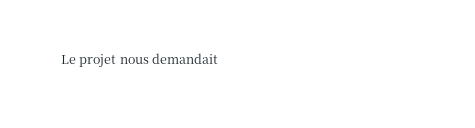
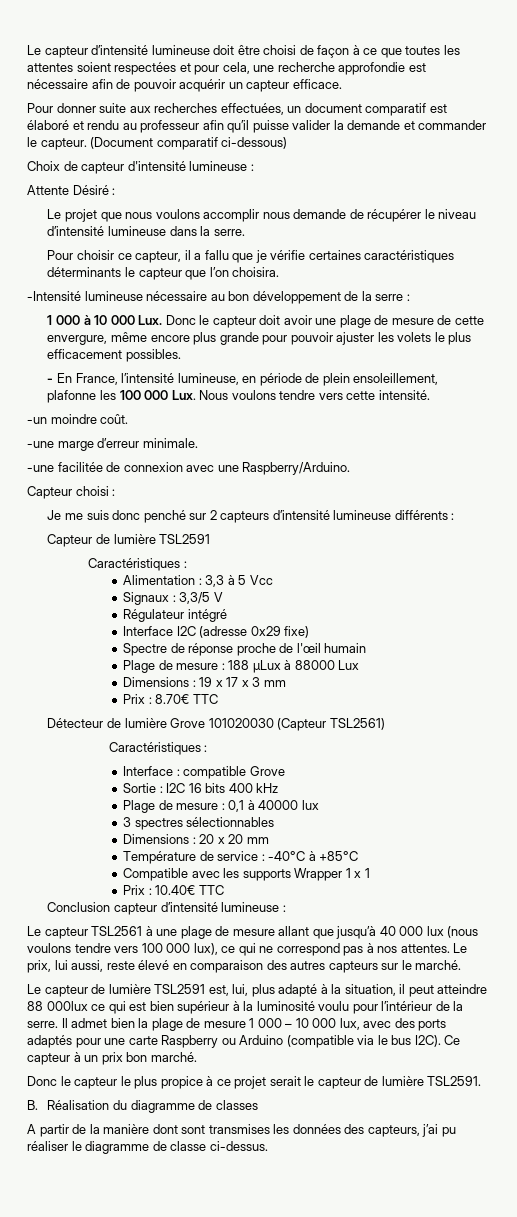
[61,53,219,68] Le projet nous demandait -> [27,45,460,58] [27,62,426,75] [27,79,342,92] [27,103,447,116] [27,120,487,133] [27,137,288,150] [27,161,254,174] [27,185,116,195] [47,209,477,222] [47,226,245,236] [47,250,455,263] [47,267,280,280] [27,291,410,304] [47,315,484,328] [47,332,472,345] [47,349,182,362] [47,373,439,386] [47,390,430,403] [27,414,129,424] [27,438,198,451] [27,462,351,475] [27,486,116,499] [47,510,455,523] [47,534,211,547] [88,558,187,571] [123,575,273,587] [123,592,223,605] [123,609,227,622] [123,626,310,638] [123,643,367,656] [123,660,360,673] [123,677,286,687] [123,694,218,704] [47,718,385,731] [108,742,208,755] [123,766,285,779] [123,783,279,793] [123,800,319,813] [123,817,275,830] [123,834,269,844] [123,851,359,864] [123,868,370,881] [123,885,224,895] [47,902,286,915] [27,926,479,939] [27,943,468,956] [27,960,462,973] [27,984,488,997] [27,1001,464,1014] [27,1018,447,1031] [27,1035,461,1048] [27,1052,197,1065] [27,1076,482,1089] [27,1100,258,1113] [27,1124,456,1137] [27,1141,268,1154] Le capteur d’intensité lumineuse doit être choisi de façon à ce que toutes les attentes soient respectées et pour cela, une recherche approfondie est nécessaire afin de pouvoir acquérir un capteur efficace. // Pour donner suite aux recherches effectuées, un document comparatif est élaboré et rendu au professeur afin qu’il puisse valider la demande et commander le capteur. (Document comparatif ci-dessous) // Choix de capteur d'intensité lumineuse : // Attente Désiré : // Le projet que nous voulons accomplir nous demande de récupérer le niveau d’intensité lumineuse dans la serre. // Pour choisir ce capteur, il a fallu que je vérifie certaines caractéristiques déterminants le capteur que l’on choisira. // -Intensité lumineuse nécessaire au bon développement de la serre : // 1 000 à 10 000 Lux. Donc le capteur doit avoir une plage de mesure de cette envergure, même encore plus grande pour pouvoir ajuster les volets le plus efficacement possibles. // - En France, l’intensité lumineuse, en période de plein ensoleillement, plafonne les 100 000 Lux. Nous voulons tendre vers cette intensité. // -un moindre coût. // -une marge d’erreur minimale. // -une facilitée de connexion avec une Raspberry/Arduino. // Capteur choisi : // Je me suis donc penché sur 2 capteurs d’intensité lumineuse différents : // Capteur de lumière TSL2591 // Caractéristiques : // Alimentation : 3,3 à 5 Vcc // Signaux : 3,3/5 V // Régulateur intégré // Interface I2C (adresse 0x29 fixe) // Spectre de réponse proche de l'œil humain // Plage de mesure : 188 µLux à 88000 Lux // Dimensions : 19 x 17 x 3 mm // Prix : 8.70€ TTC // Détecteur de lumière Grove 101020030 (Capteur TSL2561) // Caractéristiques : // Interface : compatible Grove // Sortie : I2C 16 bits 400 kHz // Plage de mesure : 0,1 à 40000 lux // 3 spectres sélectionnables // Dimensions : 20 x 20 mm // Température de service : -40°C à +85°C // Compatible avec les supports Wrapper 1 x 1 // Prix : 10.40€ TTC // Conclusion capteur d’intensité lumineuse : // Le capteur TSL2561 à une plage de mesure allant que jusqu’à 40 000 lux (nous voulons tendre vers 100 000 lux), ce qui ne correspond pas à nos attentes. Le prix, lui aussi, reste élevé en comparaison des autres capteurs sur le marché. // Le capteur de lumière TSL2591 est, lui, plus adapté à la situation, il peut atteindre 88 000lux ce qui est bien supérieur à la luminosité voulu pour l’intérieur de la serre. Il admet bien la plage de mesure 1 000 – 10 000 lux, avec des ports adaptés pour une carte Raspberry ou Arduino (compatible via le bus I2C). Ce capteur à un prix bon marché. // Donc le capteur le plus propice à ce projet serait le capteur de lumière TSL2591. // B. Réalisation du diagramme de classes // A partir de la manière dont sont transmises les données des capteurs, j’ai pu réaliser le diagramme de classe ci-dessus.

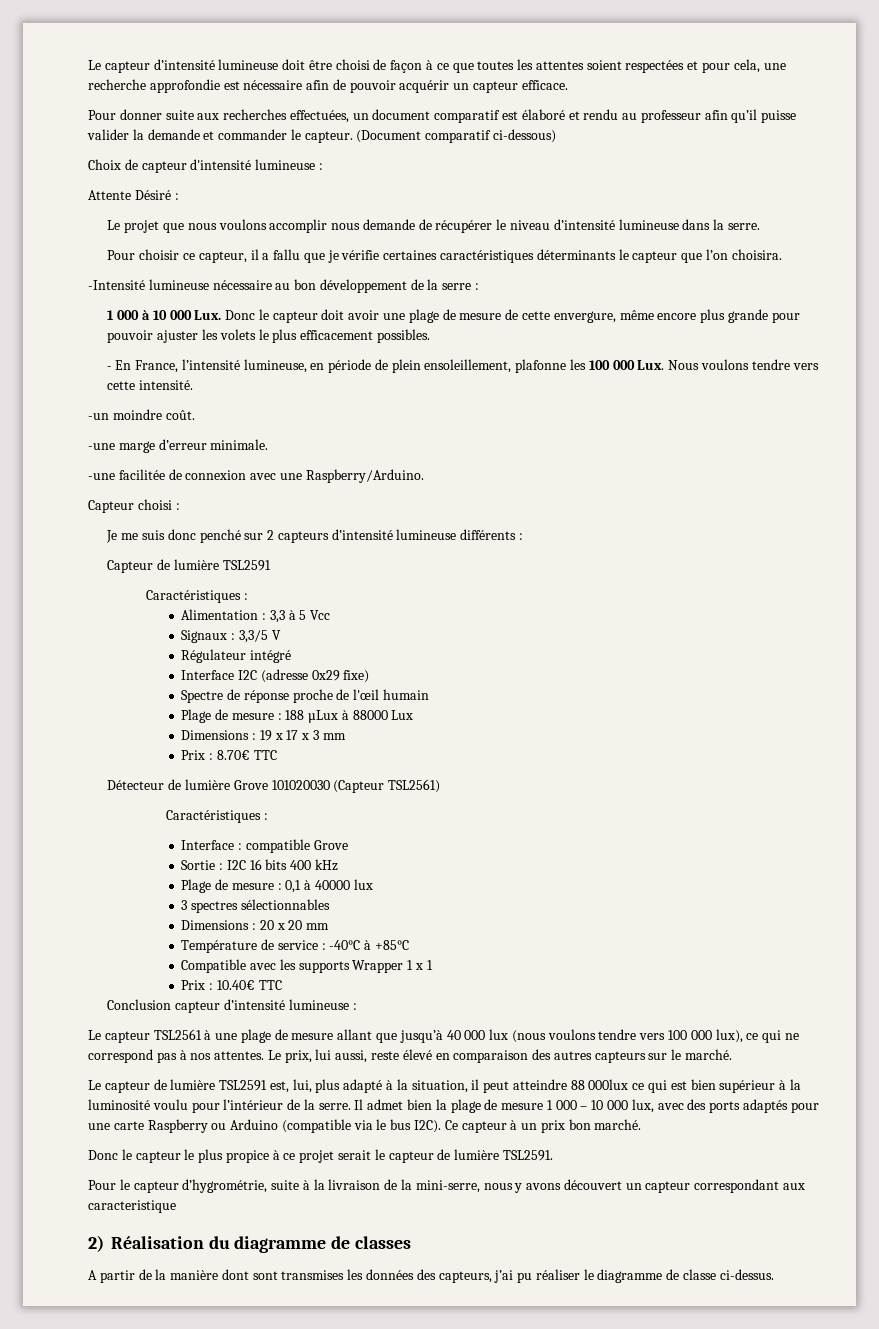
[27,1100,38,1110] B. -> [88,1179,806,1193] [88,1200,176,1213] [88,1235,104,1252] Pour le capteur d’hygrométrie, suite à la livraison de la mini-serre, nous y avons découvert un capteur correspondant aux caracteristique // 2)

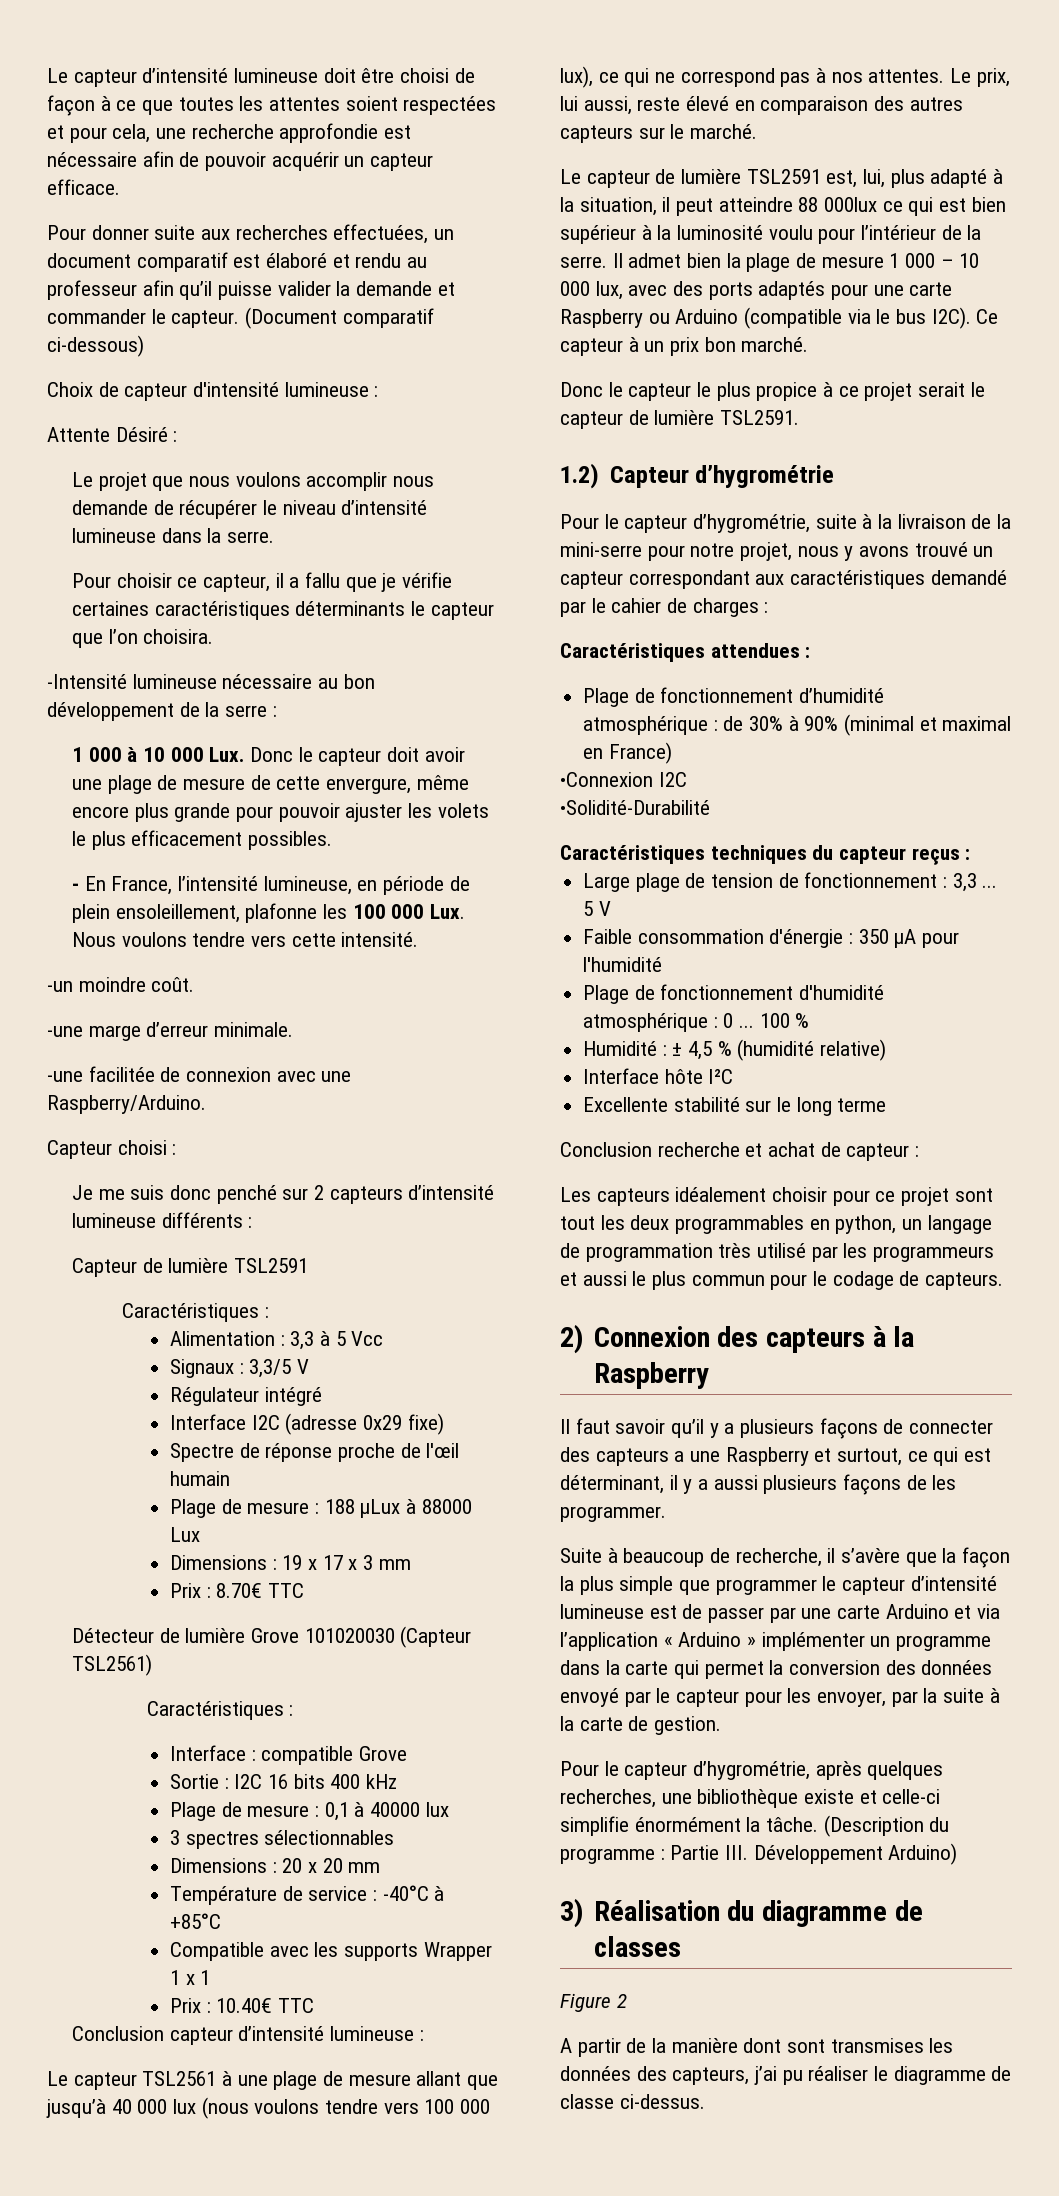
(553, 1155) none -> [560,463,835,489] // 1.2) Capteur d’hygrométrie
[415,1180,480,1193] mini-serre, -> [560,542,793,561] mini-serre pour notre projet,
[563,1179,622,1190] découvert -> [914,542,968,557] trouvé
[88,1200,176,1213] [88,1235,104,1252] caracteristique // 2) -> [790,570,1007,589] [560,598,769,617] [560,643,811,662] [583,687,885,707] [583,714,1012,736] [583,742,672,764] [560,772,687,787] [560,800,710,815] [560,845,971,865] [583,872,998,892] [583,901,611,916] [583,929,960,948] [583,957,663,972] [583,984,885,1004] [583,1013,810,1032] [583,1039,887,1061] [583,1068,734,1084] [583,1097,887,1116] [560,1142,920,1161] [560,1187,993,1206] [560,1215,992,1234] [560,1243,995,1262] [560,1271,1004,1290] [560,1325,915,1354] [593,1362,709,1389] [560,1418,994,1439] [560,1447,992,1466] [560,1474,957,1495] [560,1506,666,1522] [560,1547,1011,1568] [560,1576,997,1595] [560,1604,1001,1623] [560,1632,992,1651] [560,1660,993,1679] [560,1688,1000,1707] [560,1716,722,1735] [560,1761,944,1780] [560,1789,941,1808] [560,1815,950,1837] [560,1843,958,1865] [560,1899,583,1928] caractéristiques demandé par le cahier de charges : // Caractéristiques attendues : // Plage de fonctionnement d’humidité atmosphérique : de 30% à 90% (minimal et maximal en France) // •Connexion I2C // •Solidité-Durabilité // Caractéristiques techniques du capteur reçus : // Large plage de tension de fonctionnement : 3,3 ... 5 V // Faible consommation d'énergie : 350 µA pour l'humidité // Plage de fonctionnement d'humidité atmosphérique : 0 ... 100 % // Humidité : ± 4,5 % (humidité relative) // Interface hôte I²C // Excellente stabilité sur le long terme // Conclusion recherche et achat de capteur : // Les capteurs idéalement choisir pour ce projet sont tout les deux programmables en python, un langage de programmation très utilisé par les programmeurs et aussi le plus commun pour le codage de capteurs. // 2) Connexion des capteurs à la Raspberry // Il faut savoir qu’il y a plusieurs façons de connecter des capteurs a une Raspberry et surtout, ce qui est déterminant, il y a aussi plusieurs façons de les programmer. // Suite à beaucoup de recherche, il s’avère que la façon la plus simple que programmer le capteur d’intensité lumineuse est de passer par une carte Arduino et via l’application « Arduino » implémenter un programme dans la carte qui permet la conversion des données envoyé par le capteur pour les envoyer, par la suite à la carte de gestion. // Pour le capteur d’hygrométrie, après quelques recherches, une bibliothèque existe et celle-ci simplifie énormément la tâche. (Description du programme : Partie III. Développement Arduino) // 3)
(411, 1242) none -> [560,1993,627,2012] // Figure 2

